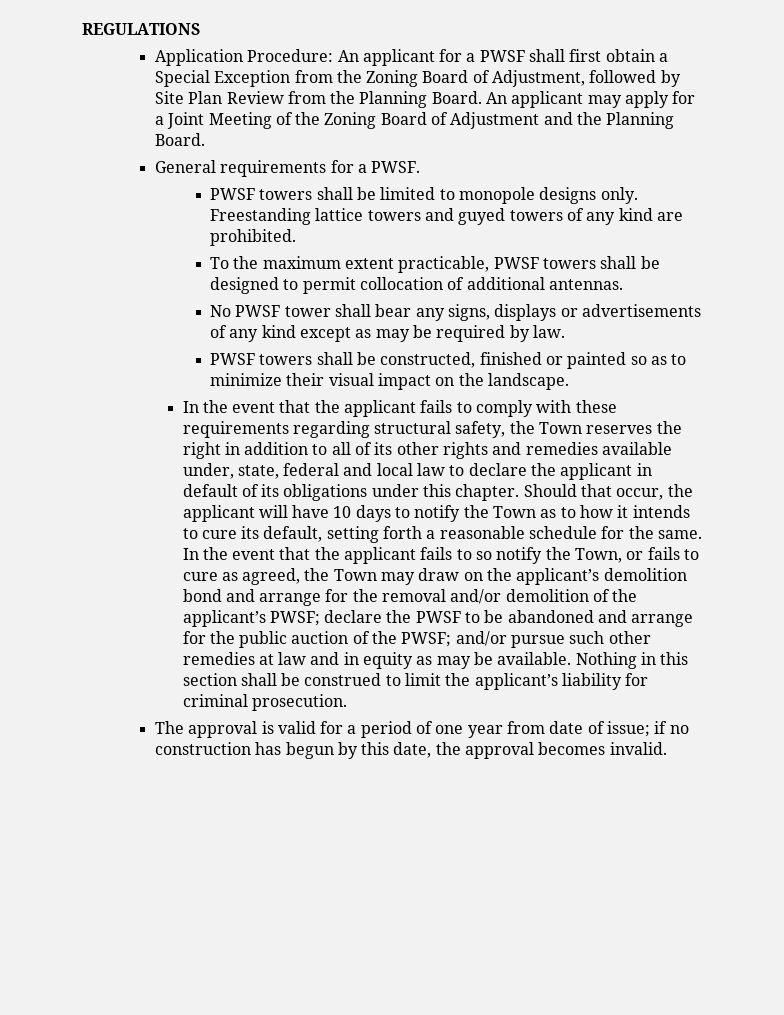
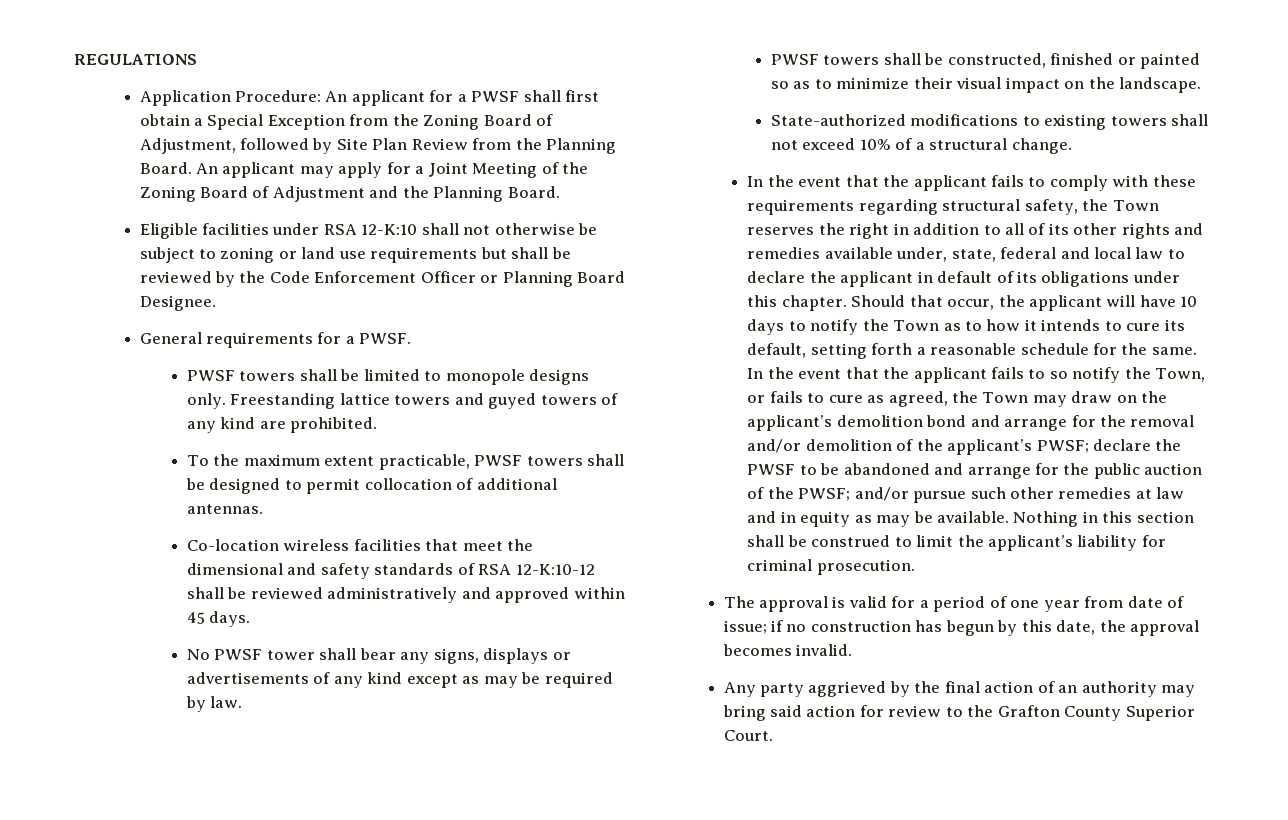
(205, 139) none -> [139,223,598,239] [139,247,571,263] [139,271,626,287] [139,295,216,311] // Eligible facilities under RSA 12-K:10 shall not otherwise be subject to zoning or land use requirements but shall be reviewed by the Code Enforcement Officer or Planning Board Designee.
(624, 284) none -> [186,539,534,551] [186,563,595,579] [186,587,625,603] [186,611,251,627] // Co-location wireless facilities that meet the dimensional and safety standards of RSA 12-K:10-12 shall be reviewed administratively and approved within 45 days.
(570, 381) none -> [770,114,1209,130] [770,138,1072,154] // State-authorized modifications to existing towers shall not exceed 10% of a structural change.
(667, 748) none -> [723,681,1196,697] [722,705,1195,721] [723,730,773,741] // Any party aggrieved by the final action of an authority may bring said action for review to the Grafton County Superior Court.

